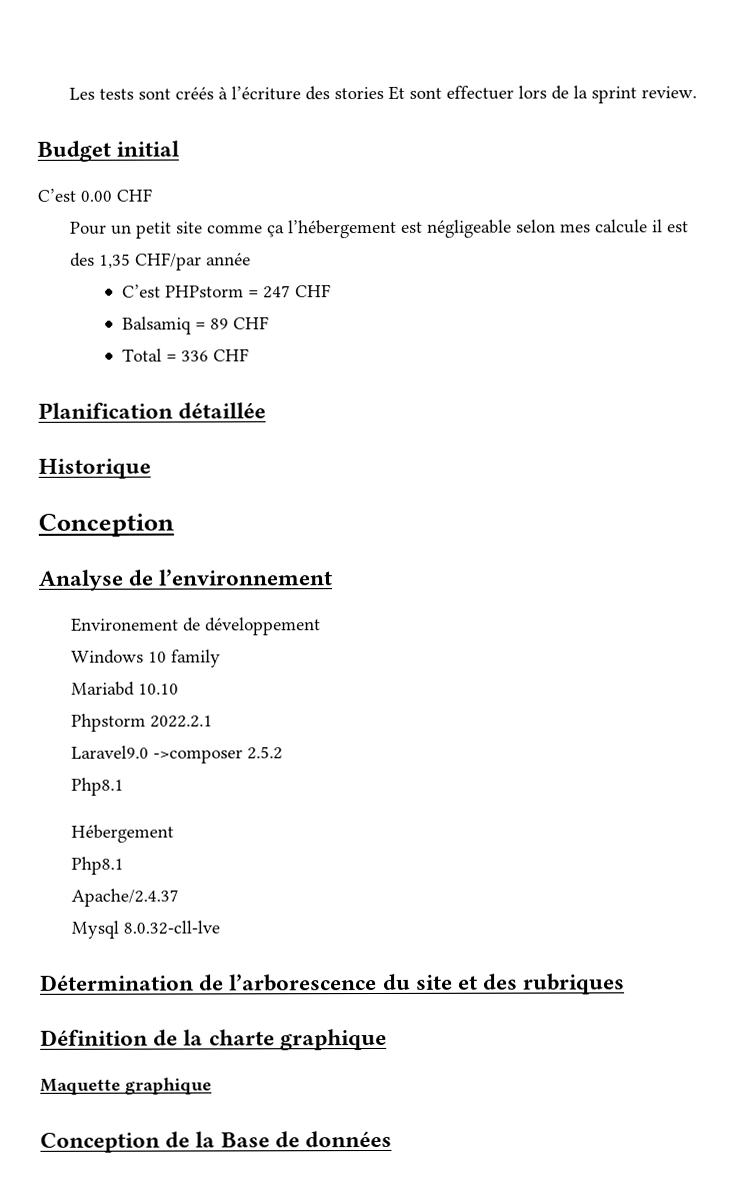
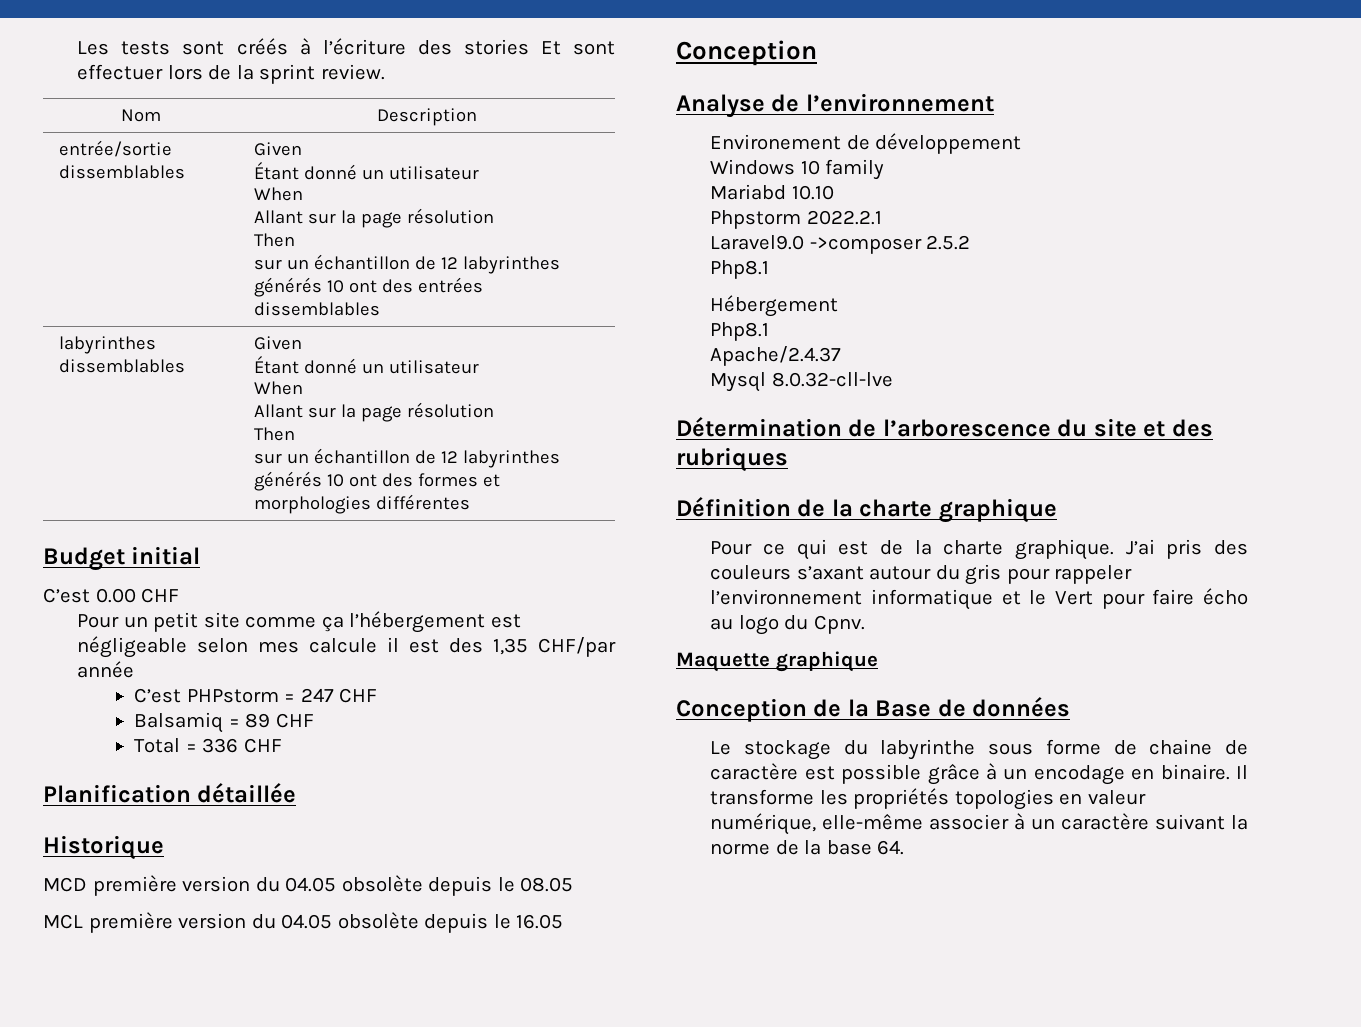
(697, 92) none -> [121,109,161,122] [376,108,477,126] [59,140,173,157] [59,165,186,179] [254,142,303,156] [254,162,480,180] [254,187,304,201] [254,208,495,228] [254,233,296,247] [254,254,561,274] [254,277,484,297] [254,302,381,316] [59,336,157,354] [59,359,186,373] [254,336,303,350] [254,356,480,374] [254,381,304,395] [254,402,495,422] [254,427,296,441] [254,448,561,468] [254,471,501,491] [254,494,471,514] // Nom | Description // entrée/sortie dissemblables | Given // Étant donné un utilisateur // When // Allant sur la page résolution // Then // sur un échantillon de 12 labyrinthes générés 10 ont des entrées dissemblables // labyrinthes dissemblables | Given // Étant donné un utilisateur // When // Allant sur la page résolution // Then // sur un échantillon de 12 labyrinthes générés 10 ont des formes et morphologies différentes
(151, 468) none -> [43,875,574,896] [43,912,564,933] // MCD première version du 04.05 obsolète depuis le 08.05 // MCL première version du 04.05 obsolète depuis le 16.05
(387, 1039) none -> [710,539,1248,560] [710,564,1133,585] [710,588,1248,610] [710,615,865,635] // Pour ce qui est de la charte graphique. J’ai pris des couleurs s’axant autour du gris pour rappeler l’environnement informatique et le Vert pour faire écho au logo du Cpnv.
(393, 1139) none -> [710,739,1248,760] [710,763,1248,785] [710,788,1146,810] [710,813,1248,835] [710,840,905,855] // Le stockage du labyrinthe sous forme de chaine de caractère est possible grâce à un encodage en binaire. Il transforme les propriétés topologies en valeur numérique, elle-même associer à un caractère suivant la norme de la base 64.

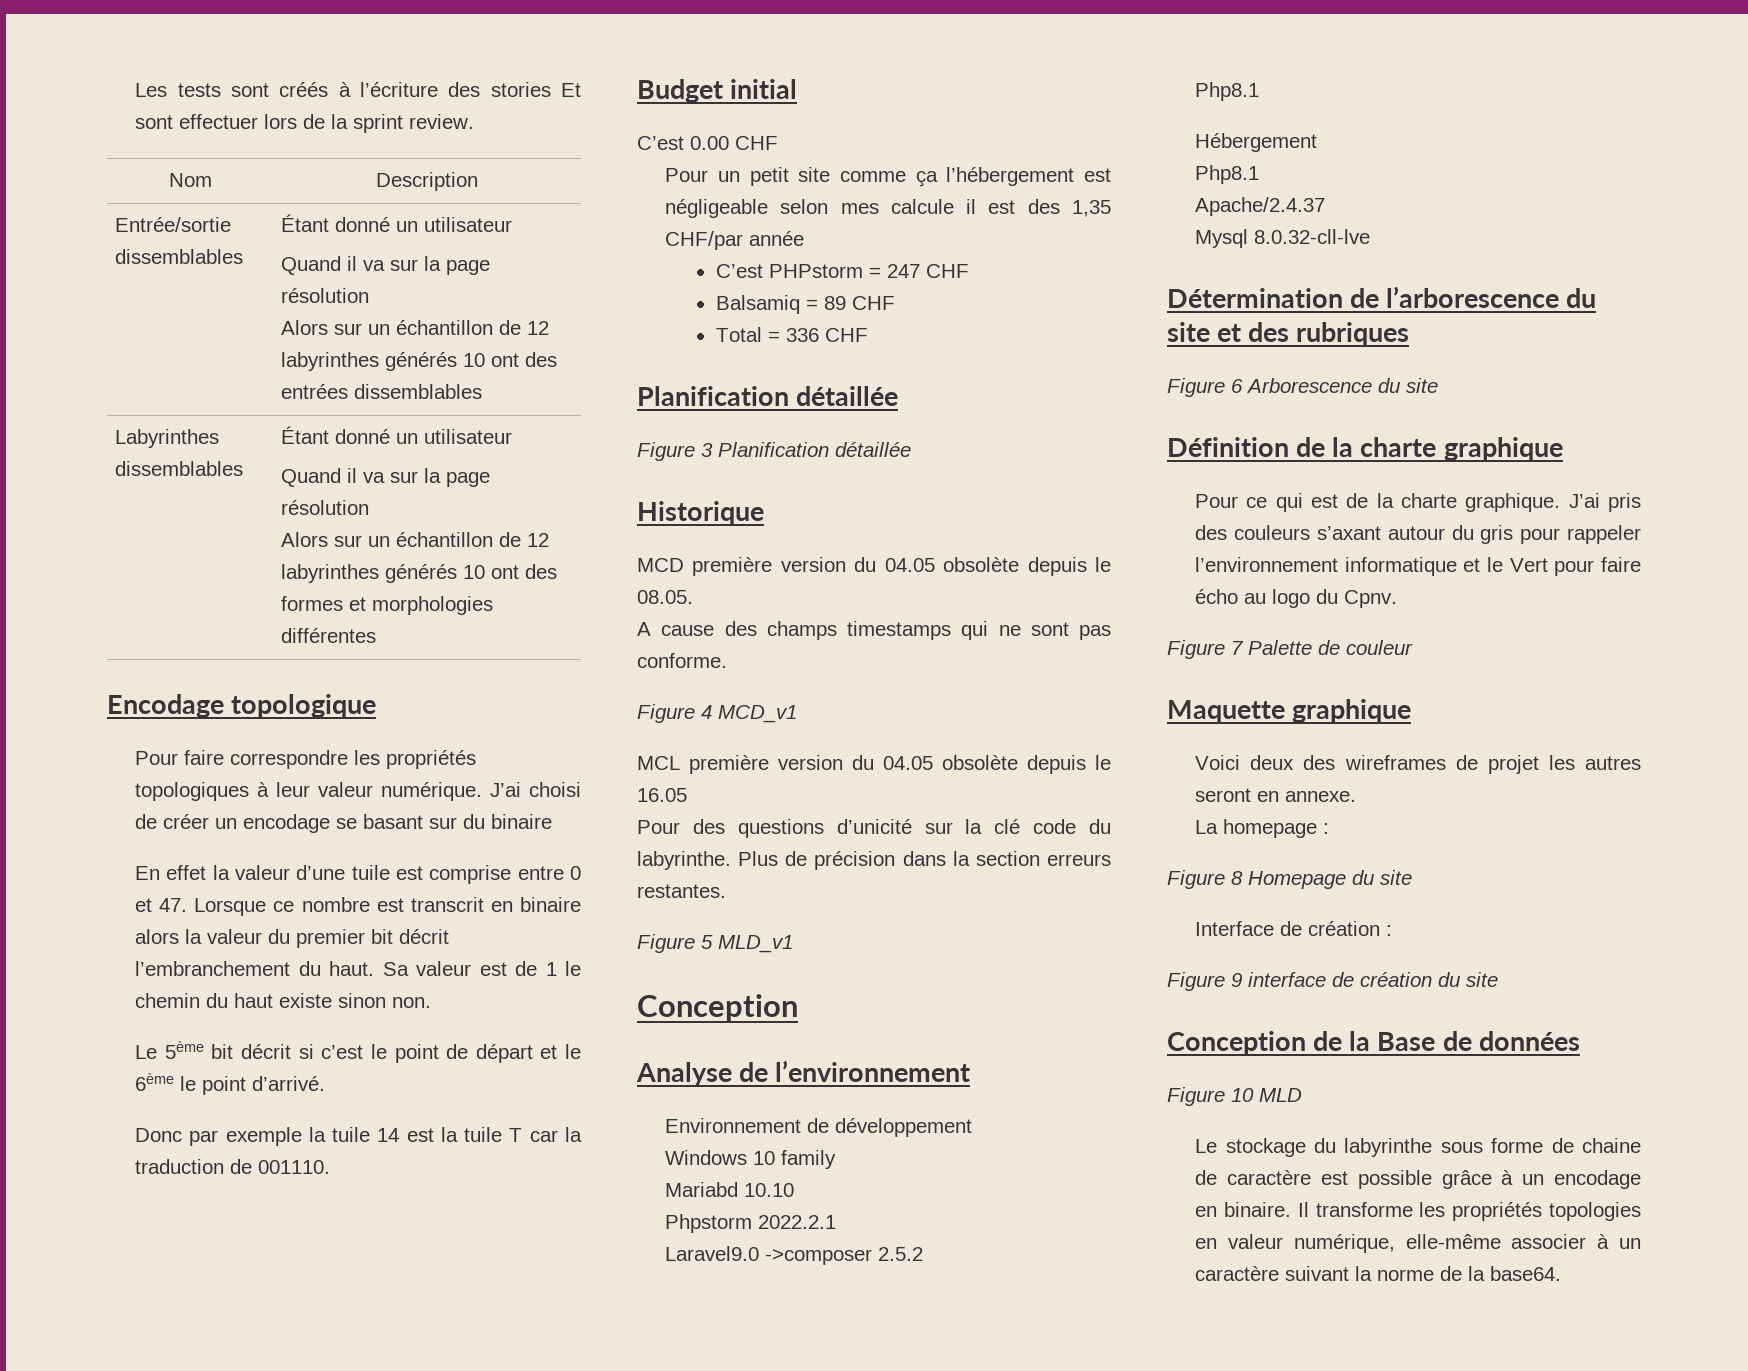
[59,140,173,157] [59,165,186,179] [254,142,303,156] [254,162,480,180] [254,187,304,201] [254,208,495,228] [254,233,296,247] entrée/sortie dissemblables | Given // Étant donné un utilisateur // When // Allant sur la page résolution // Then // -> [115,217,232,232] [115,249,244,264] [281,214,513,232] [281,256,491,275] [281,288,370,303] [281,320,329,335] Entrée/sortie dissemblables | Étant donné un utilisateur // Quand il va sur la page résolution // Alors
[59,336,157,354] [59,359,186,373] [254,336,303,350] [254,356,480,374] [254,381,304,395] [254,402,495,422] [254,427,296,441] labyrinthes dissemblables | Given // Étant donné un utilisateur // When // Allant sur la page résolution // Then // -> [115,429,220,448] [115,461,244,476] [281,426,513,444] [281,468,491,487] [281,500,370,515] [281,532,329,547] Labyrinthes dissemblables | Étant donné un utilisateur // Quand il va sur la page résolution // Alors
(471, 502) none -> [107,694,377,718] [135,750,477,769] [135,782,582,801] [135,814,553,833] [135,865,581,884] [135,897,581,916] [135,929,450,948] [135,961,582,976] [135,993,432,1008] [135,1041,581,1063] [135,1073,326,1095] [135,1127,582,1146] [135,1159,331,1174] // Encodage topologique // Pour faire correspondre les propriétés topologiques à leur valeur numérique. J’ai choisi de créer un encodage se basant sur du binaire // En effet la valeur d’une tuile est comprise entre 0 et 47. Lorsque ce nombre est transcrit en binaire alors la valeur du premier bit décrit l’embranchement du haut. Sa valeur est de 1 le chemin du haut existe sinon non. // Le 5ème bit décrit si c’est le point de départ et le 6ème le point d’arrivé. // Donc par exemple la tuile 14 est la tuile T car la traduction de 001110.
(297, 793) none -> [637,442,911,461] // Figure 3 Planification détaillée
[520,877,574,892] 08.05 -> [637,590,693,604] [637,621,1111,640] [637,653,727,668] [637,704,797,723] 08.05. // A cause des champs timestamps qui ne sont pas conforme. // Figure 4 MCD_v1
(564, 921) none -> [637,819,1111,838] [637,851,1111,870] [637,884,726,898] [637,934,793,953] // Pour des questions d’unicité sur la clé code du labyrinthe. Plus de précision dans la section erreurs restantes. // Figure 5 MLD_v1
[710,134,842,150] Environement -> [665,1118,802,1133] Environnement
(788, 459) none -> [1167,378,1438,397] // Figure 6 Arborescence du site
[676,651,878,672] Maquette graphique -> [1167,640,1413,659] [1167,699,1412,723] [1195,755,1641,774] [1195,788,1357,802] [1195,819,1330,838] [1167,870,1412,889] [1195,921,1393,936] [1167,972,1498,991] Figure 7 Palette de couleur // Maquette graphique // Voici deux des wireframes de projet les autres seront en annexe. // La homepage : // Figure 8 Homepage du site // Interface de création : // Figure 9 interface de création du site
(1071, 707) none -> [1167,1087,1302,1106] // Figure 10 MLD
[826,840,905,855] base 64. -> [1490,1266,1562,1281] base64.

